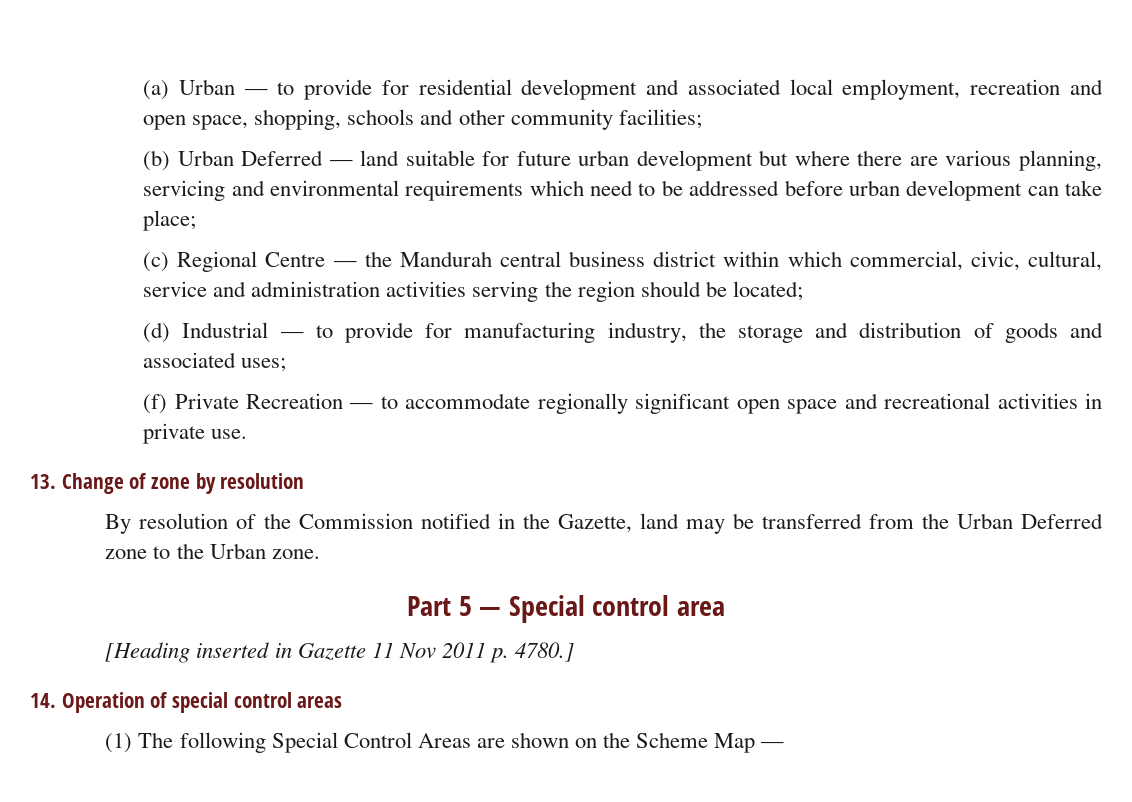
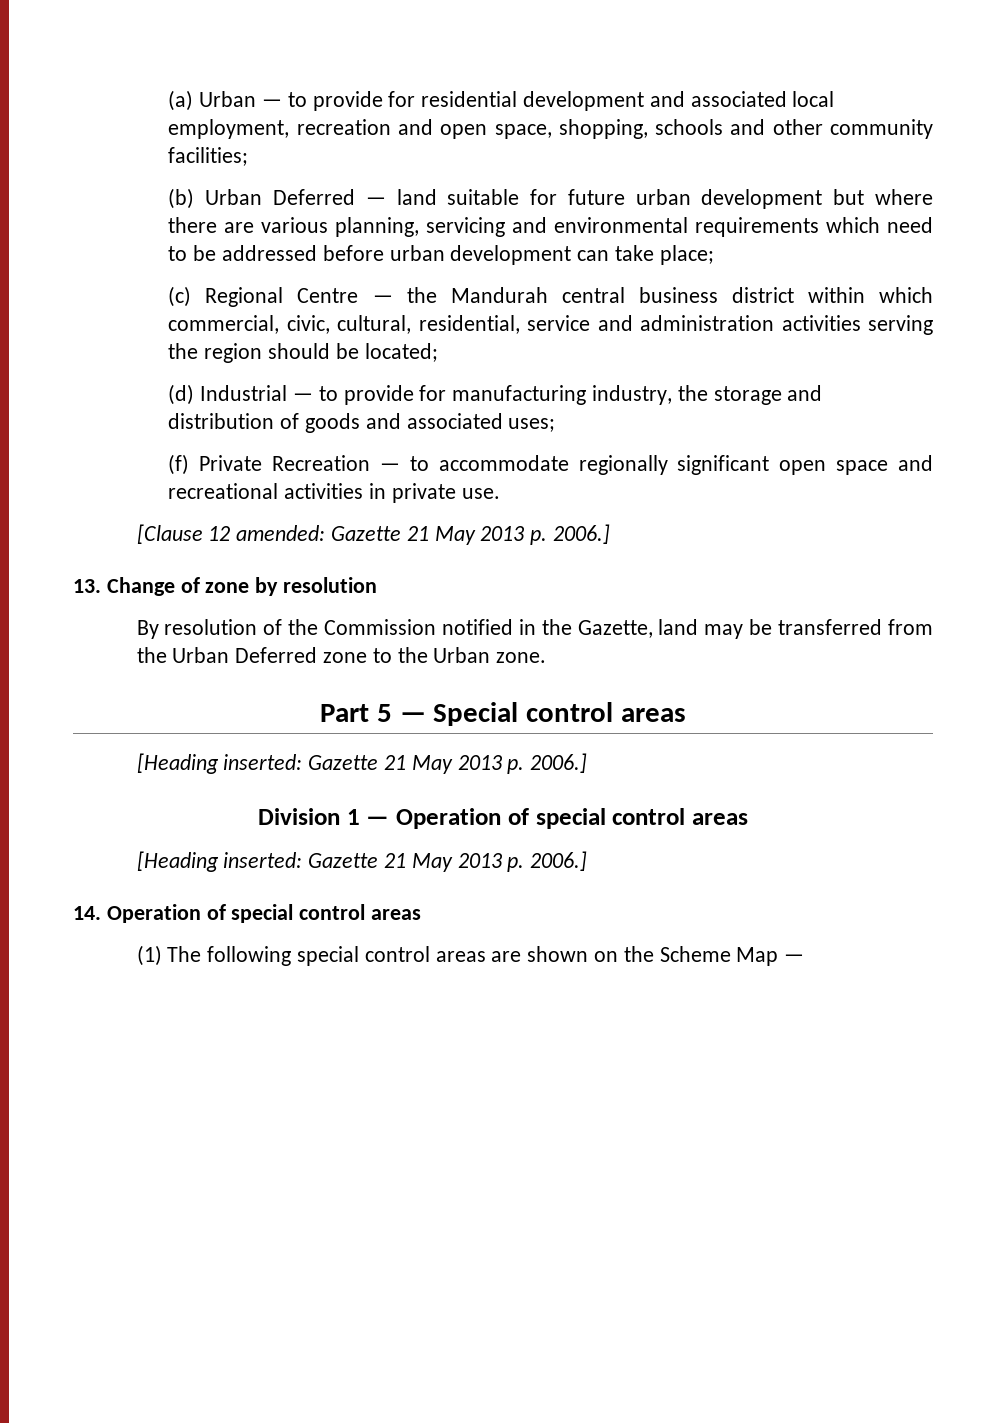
(1102, 261) none -> [418,315,520,334] residential,
(248, 434) none -> [136,524,611,545] // [Clause 12 amended: Gazette 21 May 2013 p. 2006.]
[676,601,725,616] [105,642,575,663] area // [Heading inserted in Gazette 11 Nov 2011 p. 4780.] -> [621,708,687,722] [136,753,588,774] [257,808,749,829] [136,851,588,872] areas // [Heading inserted: Gazette 21 May 2013 p. 2006.] // Division 1 — Operation of special control areas // [Heading inserted: Gazette 21 May 2013 p. 2006.]
[271,732,471,753] Special Control Areas -> [296,946,486,966] special control areas

